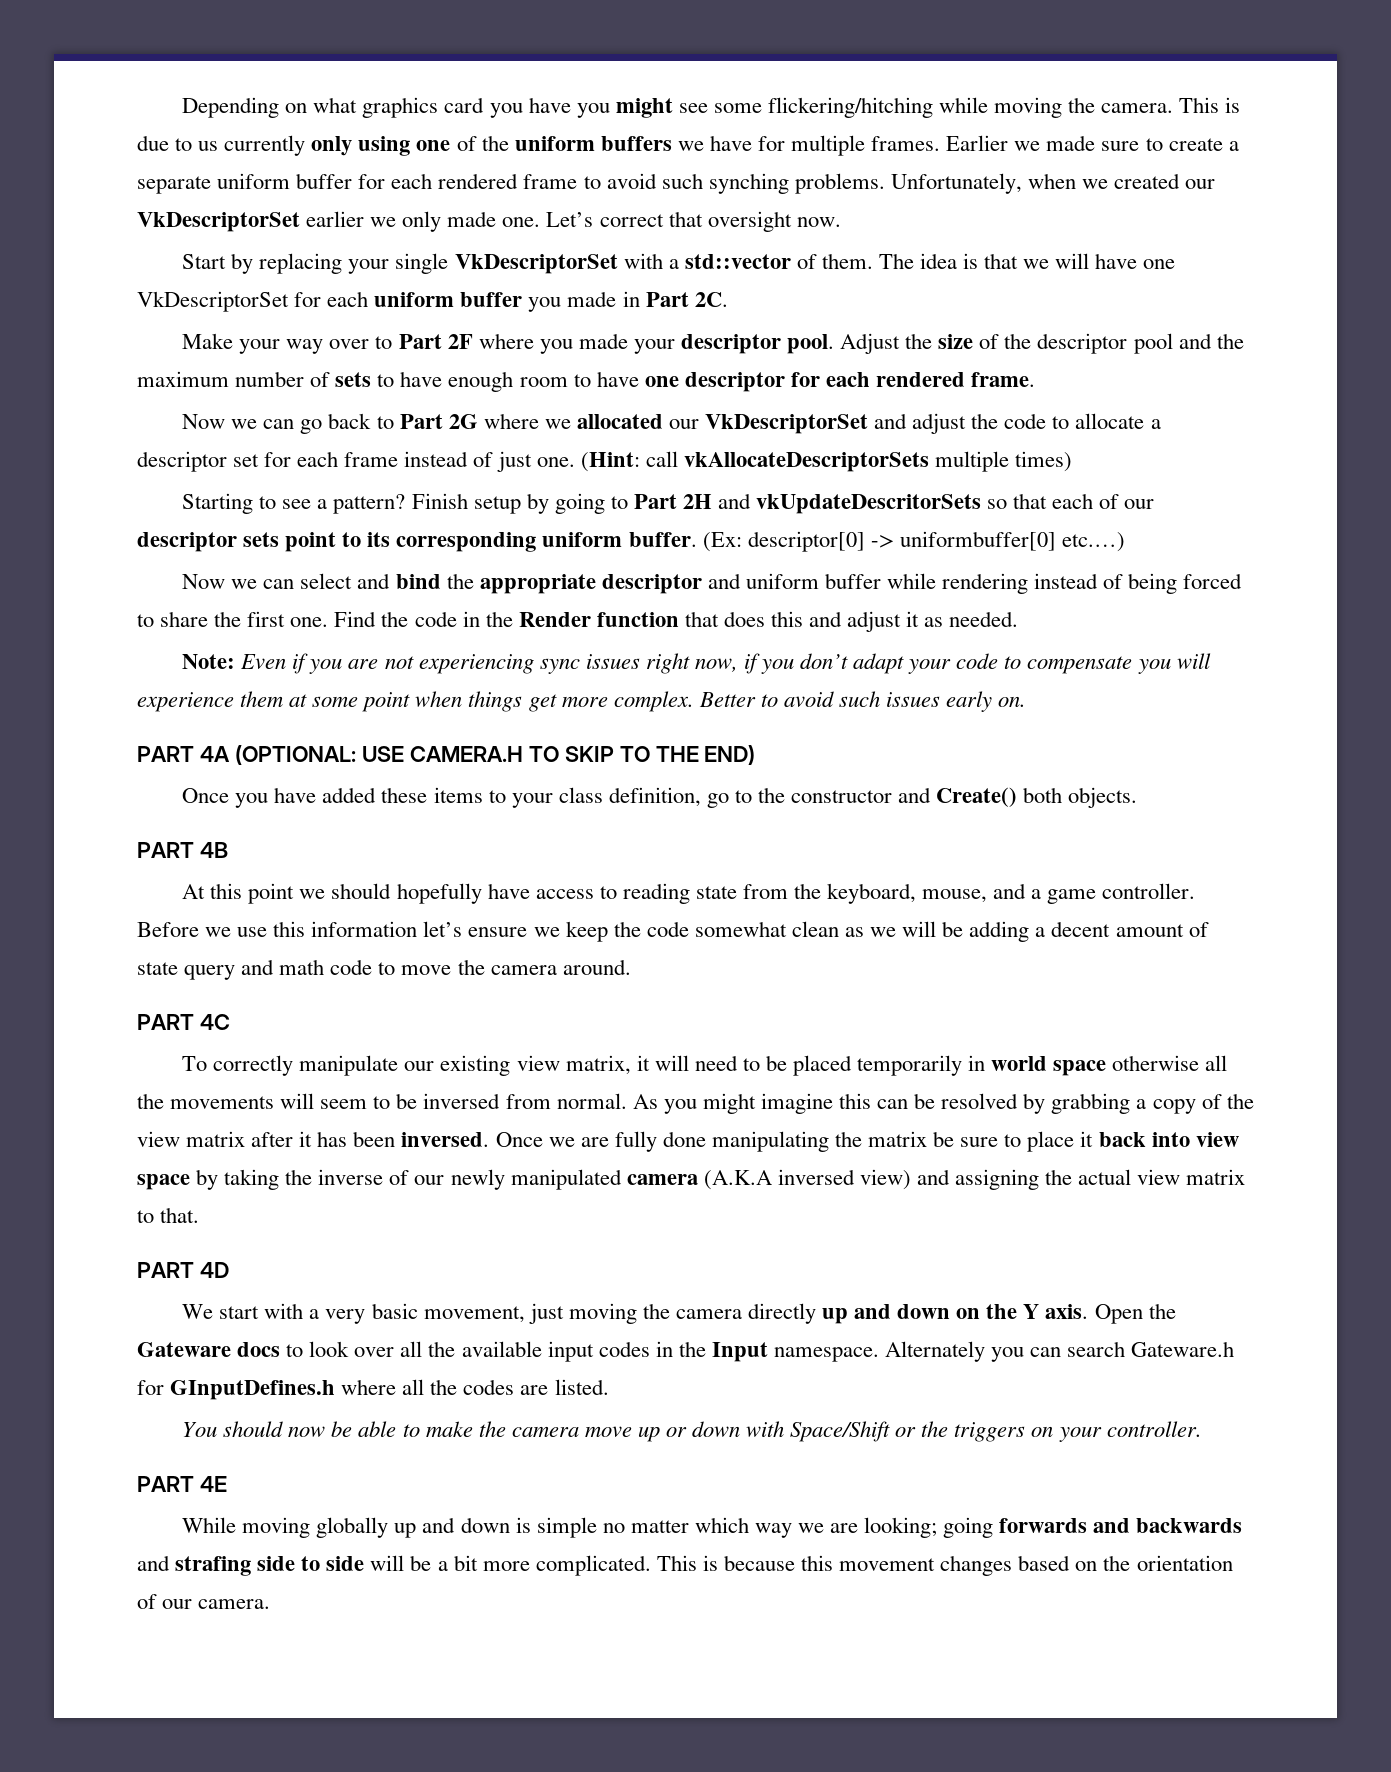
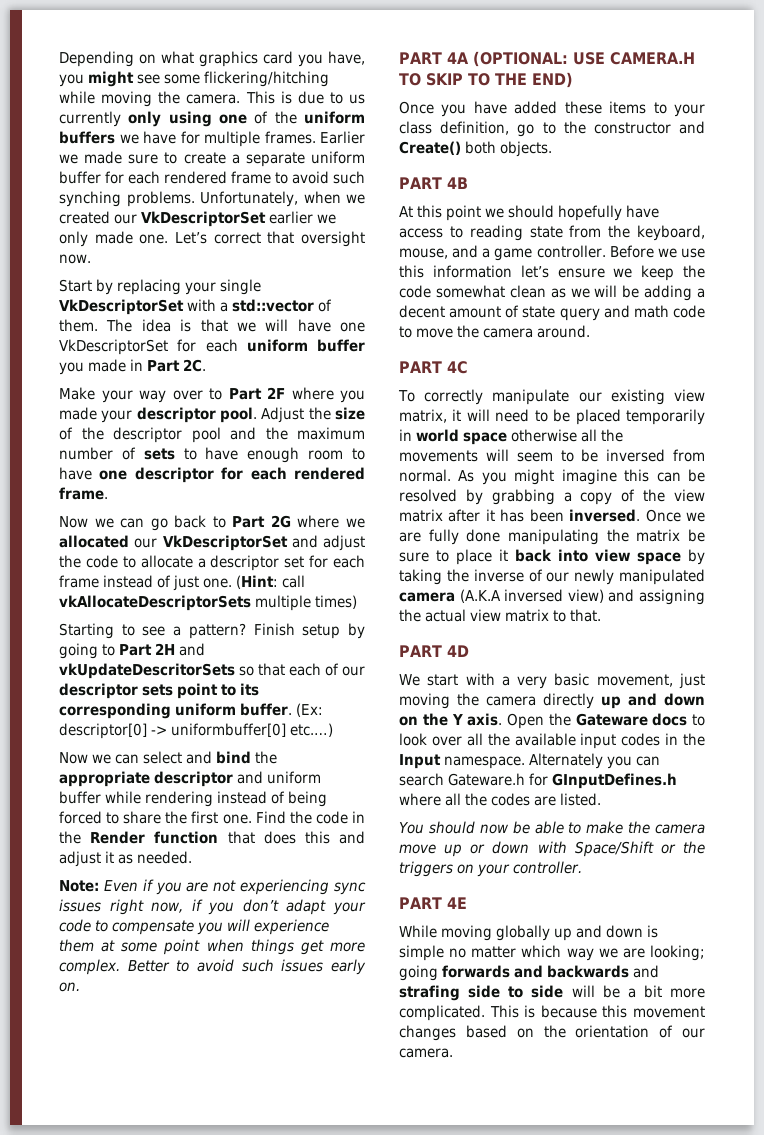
[528,97,571,113] have -> [328,51,365,65] have,

